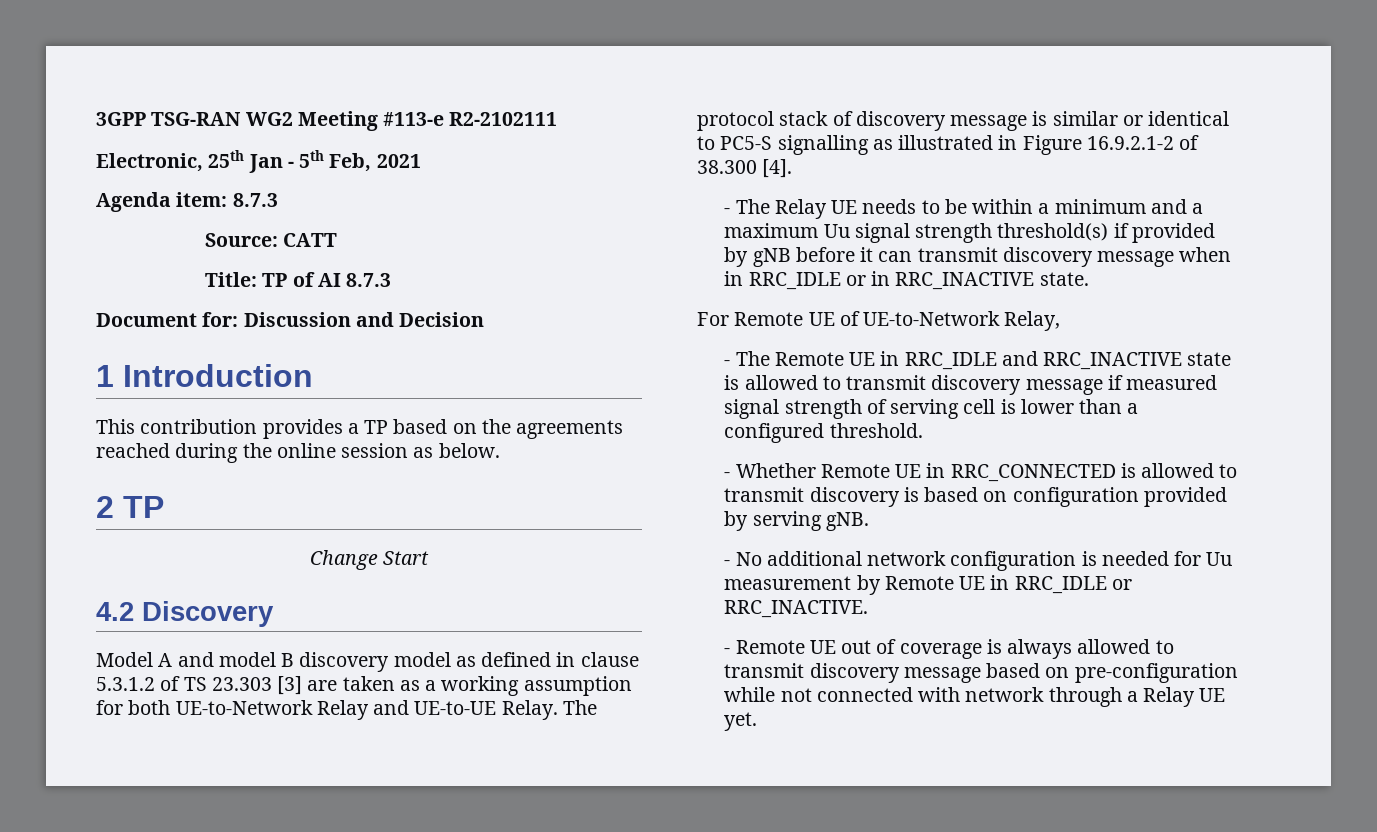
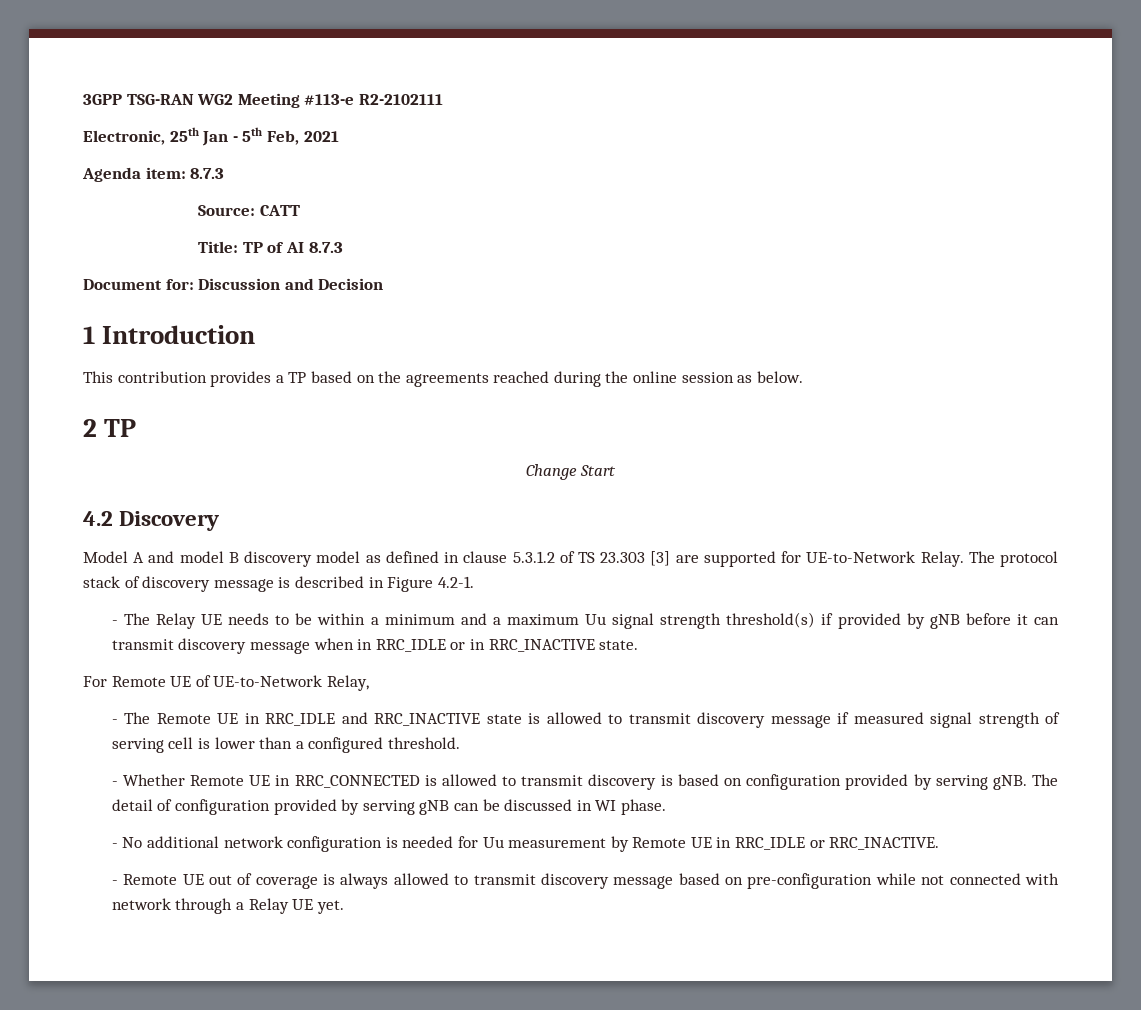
[342,676,632,696] [96,700,497,720] taken as a working assumption for both UE-to-Network Relay and UE-to-UE -> [703,551,916,567] supported for UE-to-Network
[1052,111,1230,126] [697,135,1200,155] [697,159,793,178] similar or identical to PC5-S signalling as illustrated in Figure 16.9.2.1-2 of 38.300 [4]. -> [294,576,474,592] described in Figure 4.2-1.
(869, 521) none -> [1032,774,1058,786] [111,799,666,815] The detail of configuration provided by serving gNB can be discussed in WI phase.

